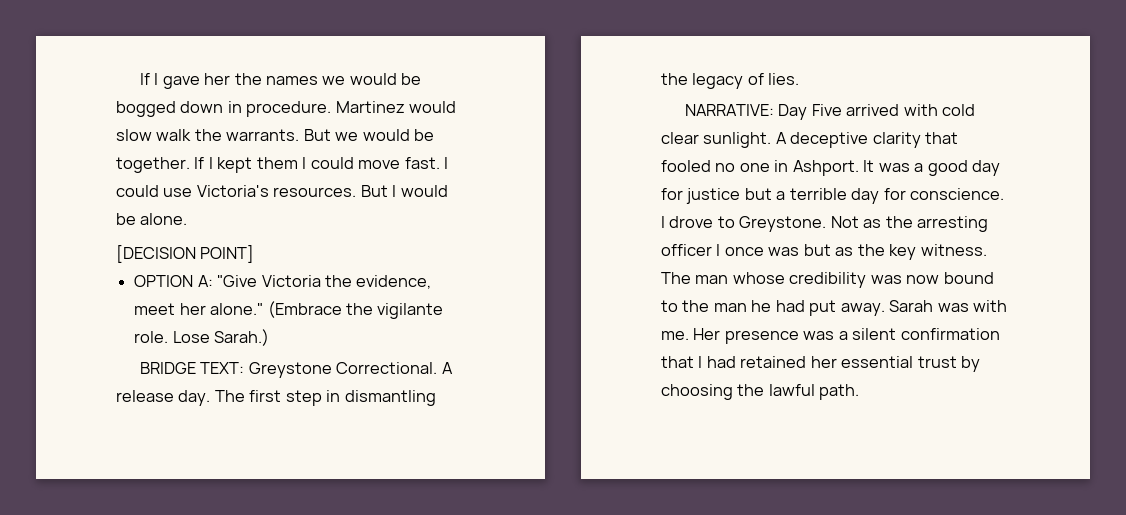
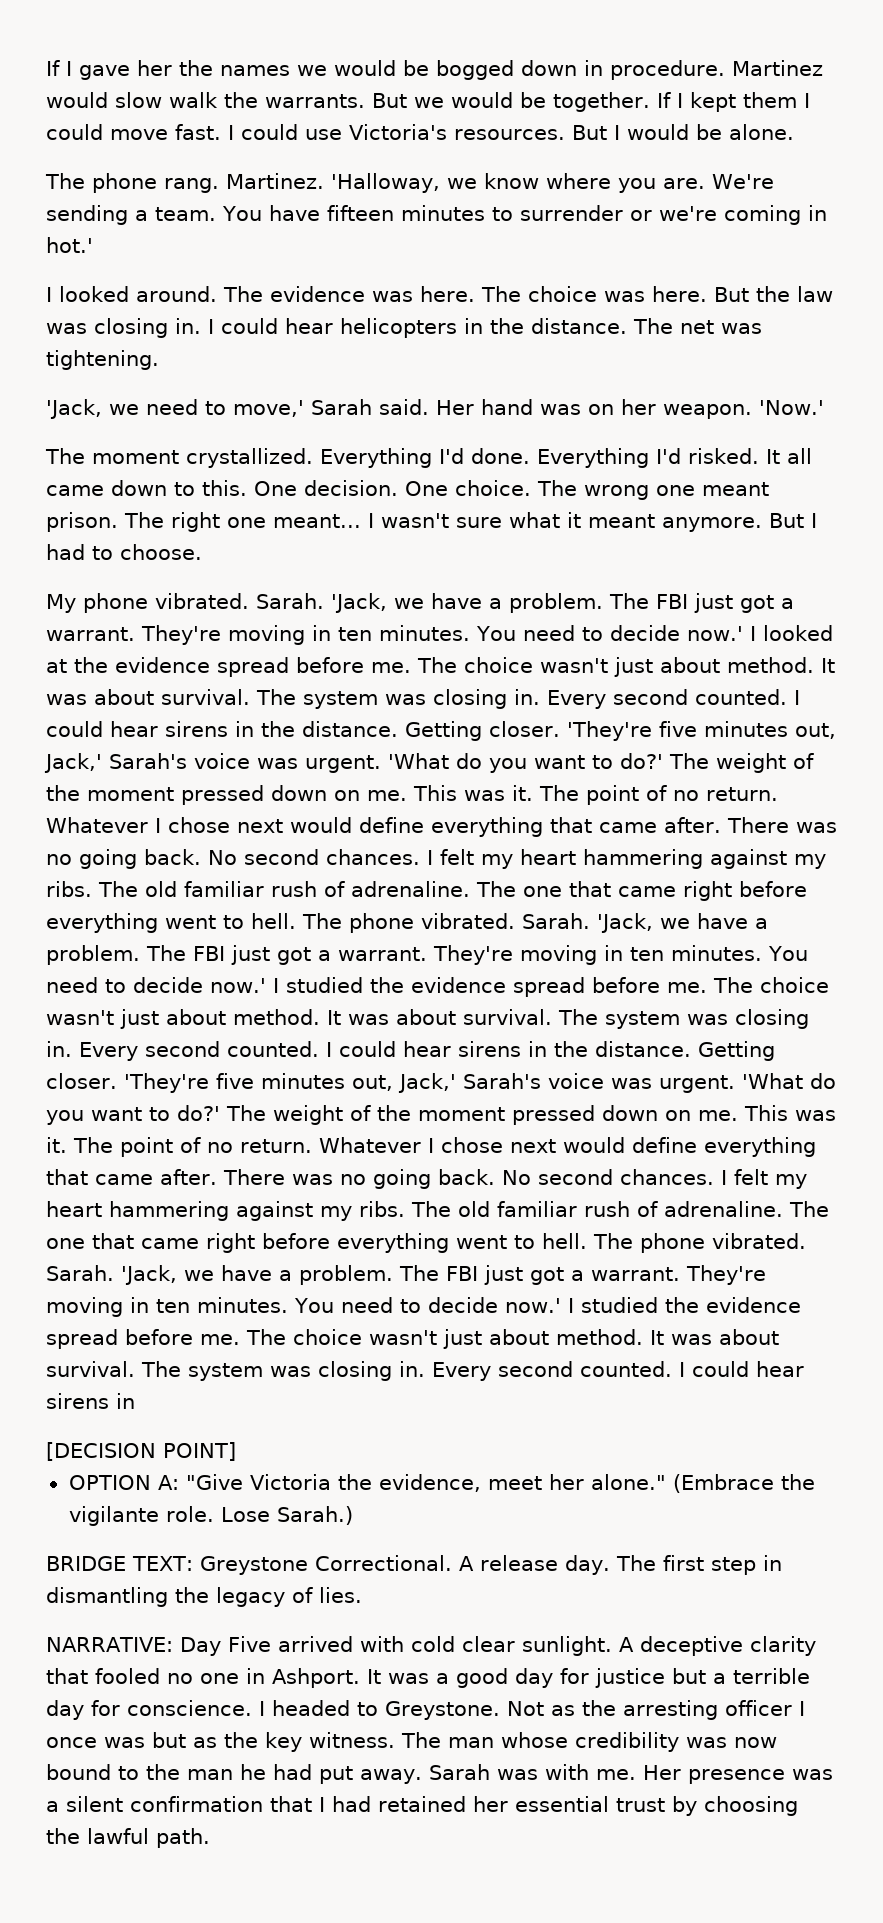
(188, 219) none -> [45,173,774,193] [46,205,827,225] [46,237,93,253] [46,286,833,302] [46,318,762,338] [46,350,159,370] [46,399,824,419] [45,448,812,468] [46,480,769,500] [46,512,817,532] [46,544,202,560] [46,593,794,613] [46,625,833,645] [46,657,835,677] [46,689,800,709] [46,721,836,741] [44,753,814,773] [46,785,778,805] [46,817,837,837] [46,849,826,869] [46,881,807,901] [46,913,768,933] [46,945,808,965] [46,977,829,997] [46,1009,809,1029] [46,1041,775,1061] [46,1073,836,1093] [46,1105,836,1125] [46,1137,816,1157] [46,1169,807,1189] [46,1201,829,1221] [46,1233,806,1253] [46,1265,766,1285] [46,1297,801,1317] [46,1329,779,1349] [46,1361,804,1381] [46,1393,135,1409] // The phone rang. Martinez. 'Halloway, we know where you are. We're sending a team. You have fifteen minutes to surrender or we're coming in hot.' // I looked around. The evidence was here. The choice was here. But the law was closing in. I could hear helicopters in the distance. The net was tightening. // 'Jack, we need to move,' Sarah said. Her hand was on her weapon. 'Now.' // The moment crystallized. Everything I'd done. Everything I'd risked. It all came down to this. One decision. One choice. The wrong one meant prison. The right one meant... I wasn't sure what it meant anymore. But I had to choose. // My phone vibrated. Sarah. 'Jack, we have a problem. The FBI just got a warrant. They're moving in ten minutes. You need to decide now.' I looked at the evidence spread before me. The choice wasn't just about method. It was about survival. The system was closing in. Every second counted. I could hear sirens in the distance. Getting closer. 'They're five minutes out, Jack,' Sarah's voice was urgent. 'What do you want to do?' The weight of the moment pressed down on me. This was it. The point of no return. Whatever I chose next would define everything that came after. There was no going back. No second chances. I felt my heart hammering against my ribs. The old familiar rush of adrenaline. The one that came right before everything went to hell. The phone vibrated. Sarah. 'Jack, we have a problem. The FBI just got a warrant. They're moving in ten minutes. You need to decide now.' I studied the evidence spread before me. The choice wasn't just about method. It was about survival. The system was closing in. Every second counted. I could hear sirens in the distance. Getting closer. 'They're five minutes out, Jack,' Sarah's voice was urgent. 'What do you want to do?' The weight of the moment pressed down on me. This was it. The point of no return. Whatever I chose next would define everything that came after. There was no going back. No second chances. I felt my heart hammering against my ribs. The old familiar rush of adrenaline. The one that came right before everything went to hell. The phone vibrated. Sarah. 'Jack, we have a problem. The FBI just got a warrant. They're moving in ten minutes. You need to decide now.' I studied the evidence spread before me. The choice wasn't just about method. It was about survival. The system was closing in. Every second counted. I could hear sirens in
[669,216,714,228] drove -> [272,1700,350,1716] headed

